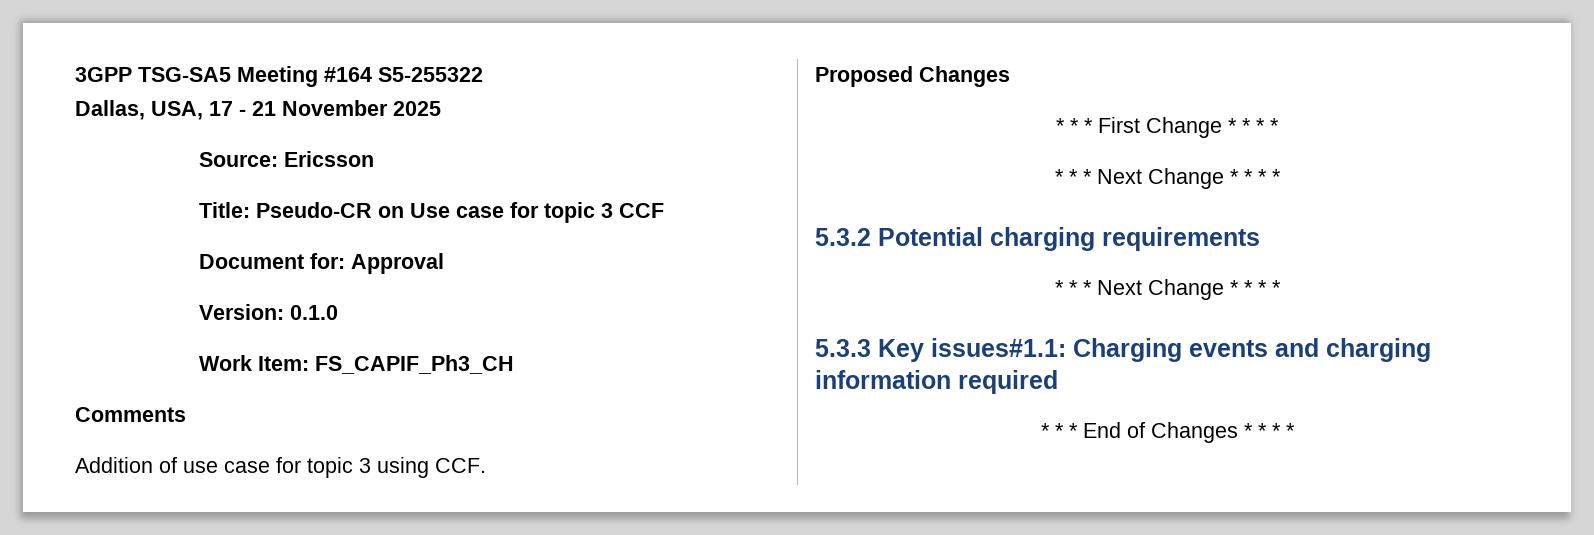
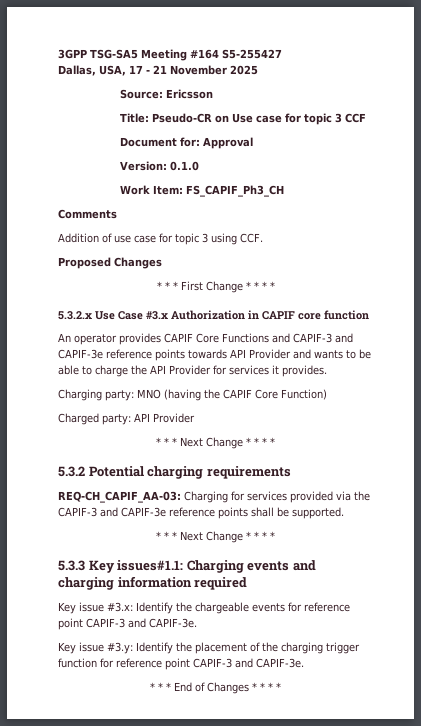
[378,67,483,82] S5-255322 -> [222,49,282,59] S5-255427
(1279, 125) none -> [58,310,369,320] [58,333,353,345] [58,349,371,361] [58,365,327,377] [58,389,327,401] [58,413,195,425] // 5.3.2.x Use Case #3.x Authorization in CAPIF core function // An operator provides CAPIF Core Functions and CAPIF-3 and CAPIF-3e reference points towards API Provider and wants to be able to charge the API Provider for services it provides. // Charging party: MNO (having the CAPIF Core Function) // Charged party: API Provider
(1260, 239) none -> [58,491,370,503] [58,507,344,519] // REQ-CH_CAPIF_AA-03: Charging for services provided via the CAPIF-3 and CAPIF-3e reference points shall be supported.
(1058, 382) none -> [58,602,350,614] [58,618,197,630] [58,642,360,654] [58,658,304,670] // Key issue #3.x: Identify the chargeable events for reference point CAPIF-3 and CAPIF-3e. // Key issue #3.y: Identify the placement of the charging trigger function for reference point CAPIF-3 and CAPIF-3e.

